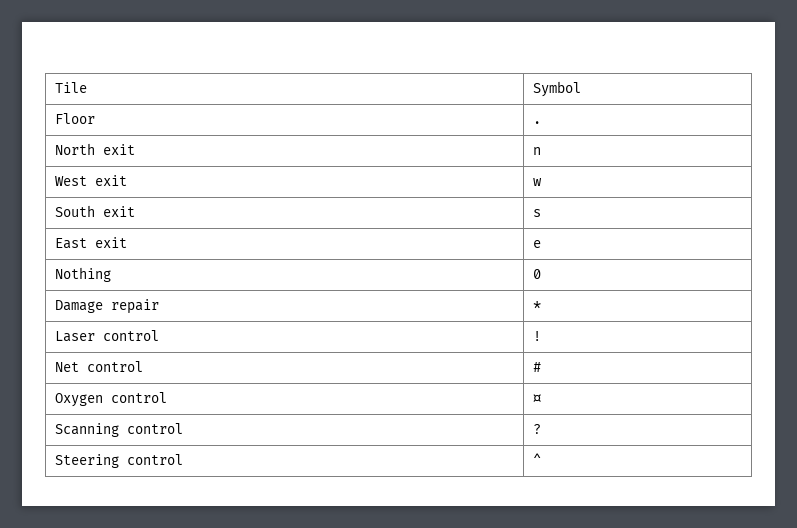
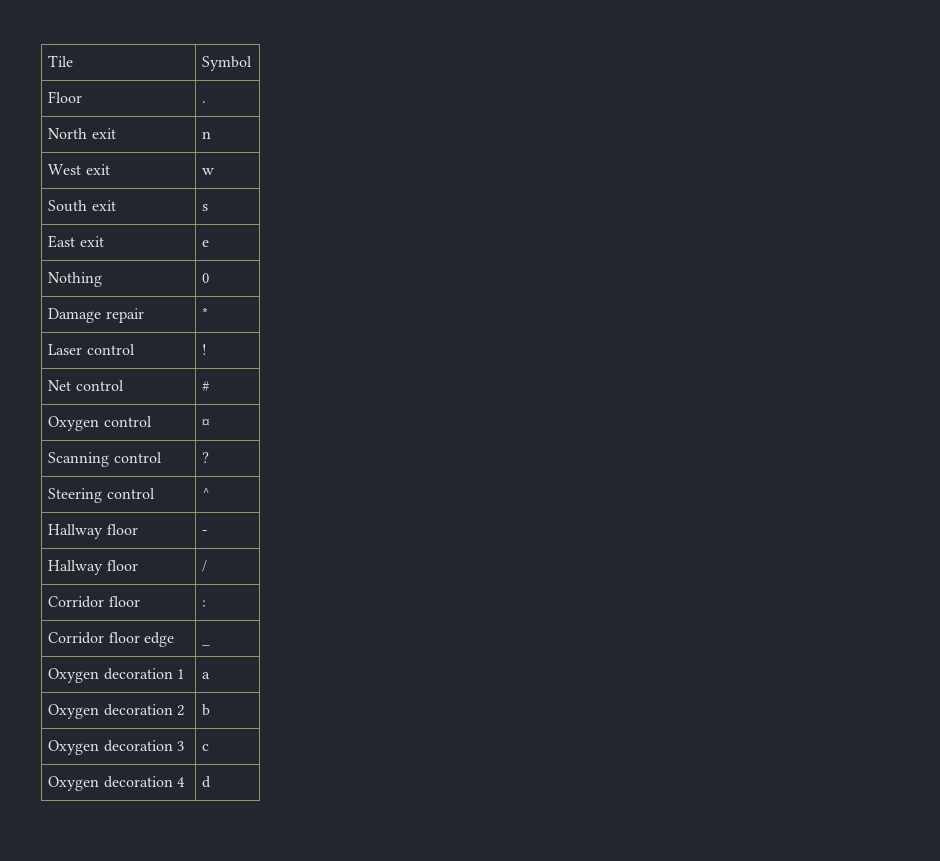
(542, 459) none -> [48,524,138,539] [202,530,208,535] [48,560,138,575] [202,560,208,572] [48,596,140,608] [202,600,207,607] [48,632,175,647] [202,643,211,646] [48,668,185,683] [202,672,211,679] [48,704,185,719] [202,704,211,716] [48,740,185,755] [202,744,210,751] [48,776,186,791] [202,776,212,788] // Hallway floor | - // Hallway floor | / // Corridor floor | : // Corridor floor edge | _ // Oxygen decoration 1 | a // Oxygen decoration 2 | b // Oxygen decoration 3 | c // Oxygen decoration 4 | d

